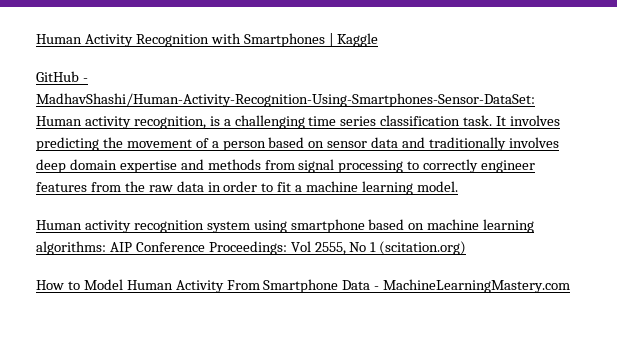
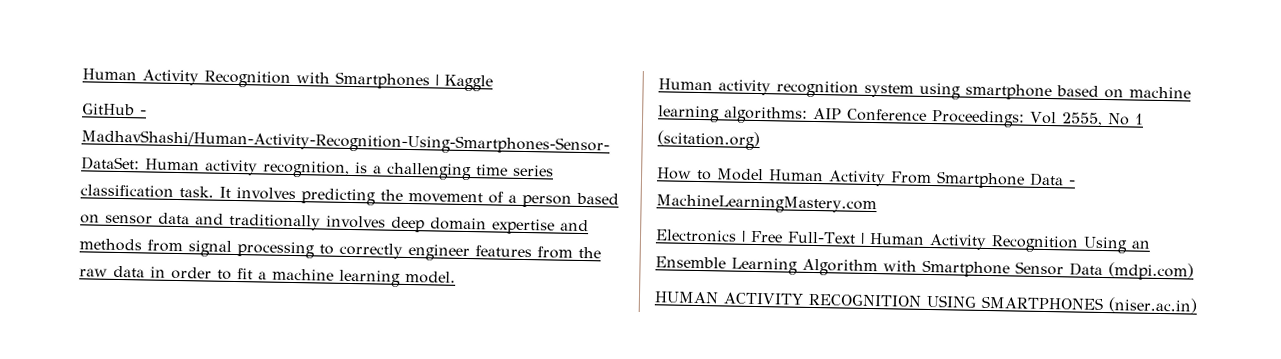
(571, 286) none -> [655,229,1151,254] [655,256,1194,281] [654,291,1198,314] // Electronics | Free Full-Text | Human Activity Recognition Using an Ensemble Learning Algorithm with Smartphone Sensor Data (mdpi.com) // HUMAN ACTIVITY RECOGNITION USING SMARTPHONES (niser.ac.in)

